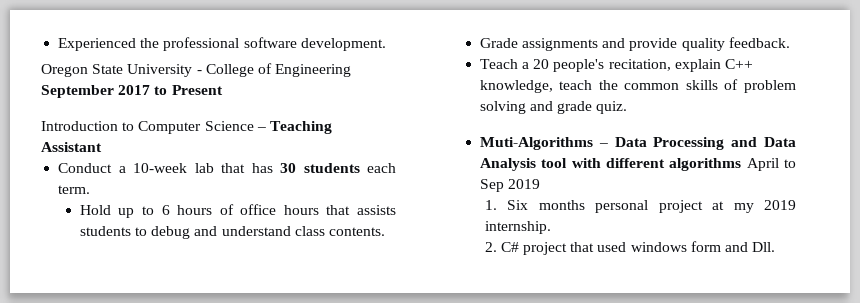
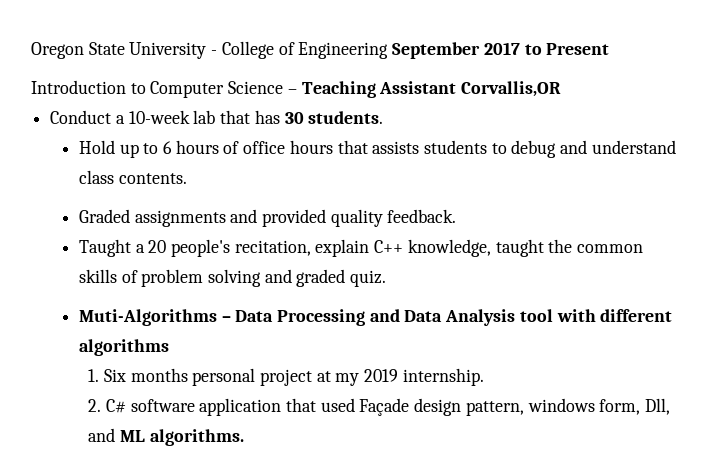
[58,37,386,51] Experienced the professional software development. // -> (31, 50) none
(102, 147) none -> [461,81,562,97] Corvallis,OR
[303,163,396,173] [58,185,91,194] students each term. -> [308,111,384,124] students.
[479,38,518,48] Grade -> [78,209,130,223] Graded
[629,38,678,51] provide -> [261,209,326,227] provided
[479,59,518,69] Teach -> [78,239,131,257] Taught
[559,80,593,90] teach -> [495,239,544,257] taught
[557,101,593,114] grade -> [296,269,346,287] graded
[746,158,796,171] [479,179,541,192] April to Sep 2019 -> (169, 347) none
[523,241,776,255] project that used windows form and Dll. -> [130,398,671,416] [88,428,244,446] software application that used Façade design pattern, windows form, Dll, and ML algorithms.

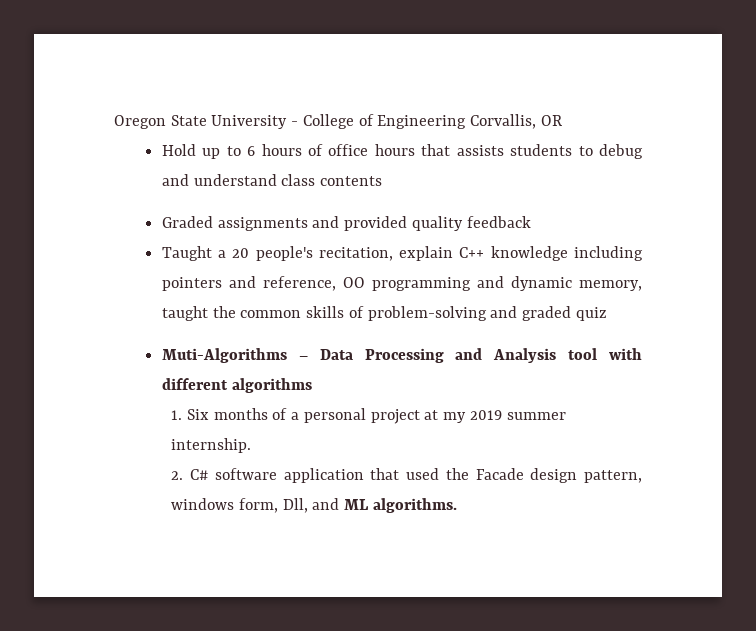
[392,42,610,59] [31,80,562,98] [50,110,384,124] September 2017 to Present // Introduction to Computer Science – Teaching Assistant Corvallis,OR // Conduct a 10-week lab that has 30 students. -> [470,114,562,129] Corvallis, OR
[118,173,187,184] contents. -> [320,176,383,186] contents
[387,209,457,223] feedback. -> [466,216,531,228] feedback
[407,239,491,257] knowledge, -> [490,246,643,261] [161,276,642,291] knowledge including pointers and reference, OO programming and dynamic memory,
[141,269,261,287] problem solving -> [367,306,487,321] problem-solving
[350,270,387,287] quiz. -> [575,307,607,321] quiz
[404,310,443,322] Data -> (483, 354) none
(188, 375) none -> [272,408,300,420] of a
(399, 375) none -> [506,412,566,420] summer
[359,398,410,416] Façade -> [445,468,524,480] the Facade

